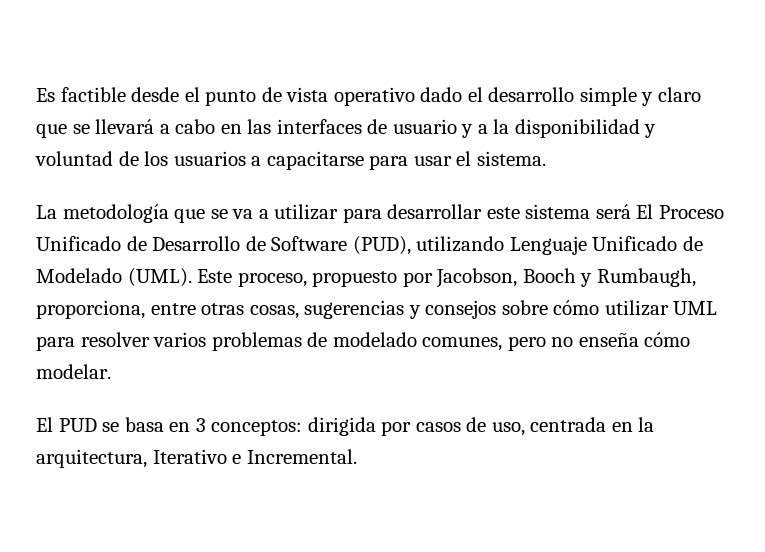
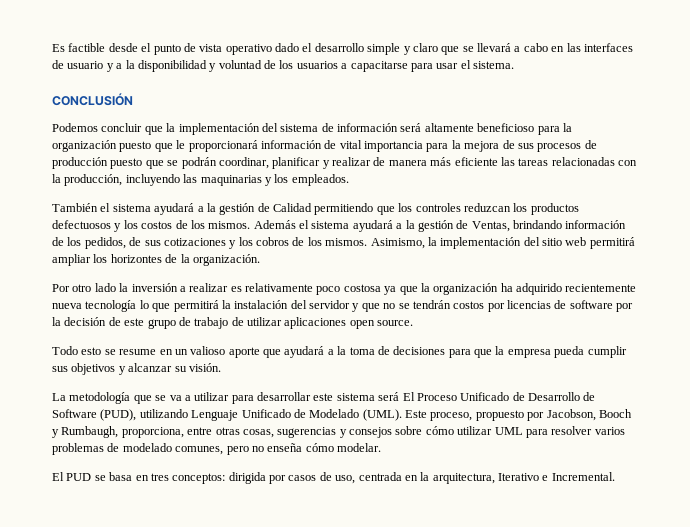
(546, 158) none -> [52,93,133,106] [52,123,572,135] [52,140,597,152] [52,157,637,169] [52,174,349,186] [52,203,579,215] [52,220,627,232] [52,237,635,249] [52,254,260,266] [52,283,637,295] [52,300,634,312] [52,317,414,329] [52,346,627,358] [52,363,221,375] // CONCLUSIÓN // Podemos concluir que la implementación del sistema de información será altamente beneficioso para la organización puesto que le proporcionará información de vital importancia para la mejora de sus procesos de producción puesto que se podrán coordinar, planificar y realizar de manera más eficiente las tareas relacionadas con la producción, incluyendo las maquinarias y los empleados. // También el sistema ayudará a la gestión de Calidad permitiendo que los controles reduzcan los productos defectuosos y los costos de los mismos. Además el sistema ayudará a la gestión de Ventas, brindando información de los pedidos, de sus cotizaciones y los cobros de los mismos. Asimismo, la implementación del sitio web permitirá ampliar los horizontes de la organización. // Por otro lado la inversión a realizar es relativamente poco costosa ya que la organización ha adquirido recientemente nueva tecnología lo que permitirá la instalación del servidor y que no se tendrán costos por licencias de software por la decisión de este grupo de trabajo de utilizar aplicaciones open source. // Todo esto se resume en un valioso aporte que ayudará a la toma de decisiones para que la empresa pueda cumplir sus objetivos y alcanzar su visión.
[195,418,206,432] 3 -> [150,473,169,481] tres

